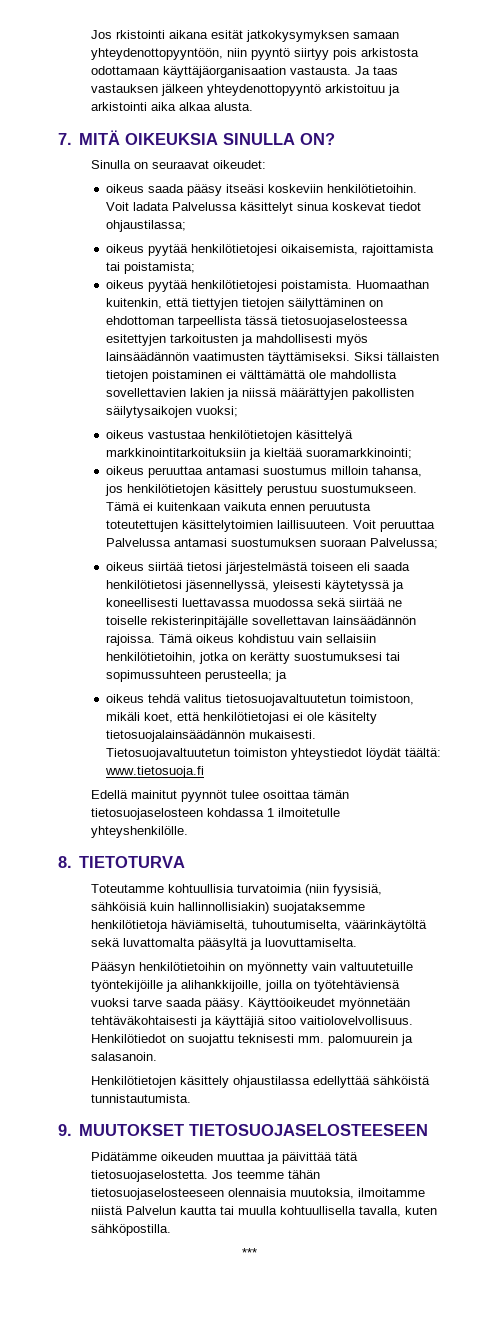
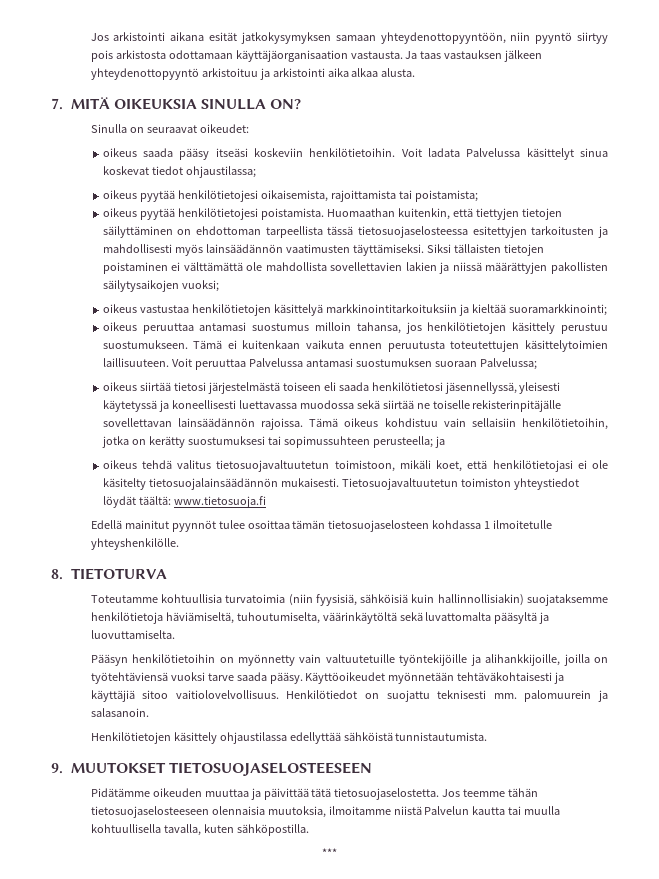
[91,30,166,39] Jos rkistointi -> [90,32,166,41] Jos arkistointi

